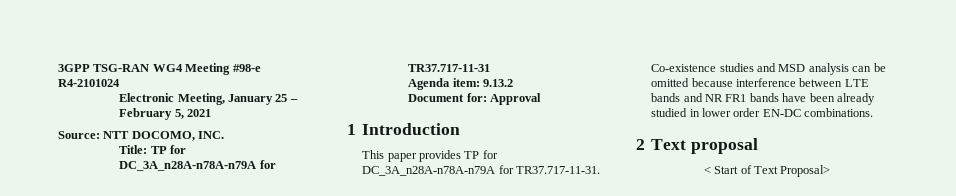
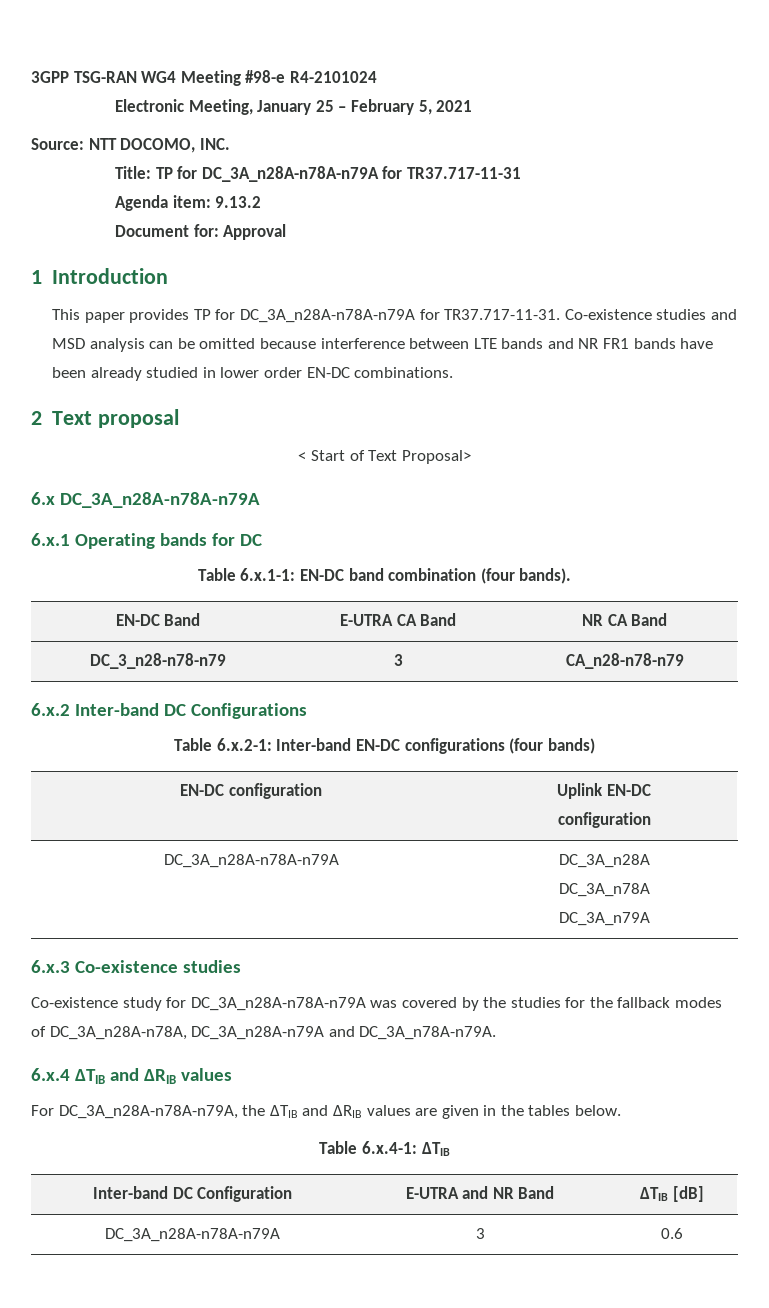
(831, 171) none -> [31,492,260,508] [31,533,262,549] [197,568,572,584] [115,613,201,626] [339,613,457,626] [581,613,668,626] [90,653,226,669] [393,654,403,666] [565,653,684,669] [31,703,307,719] [174,738,595,754] [180,783,322,799] [557,783,651,799] [557,812,651,828] [163,854,339,868] [558,854,650,868] [558,883,650,897] [558,912,650,926] [31,960,241,973] [31,997,723,1011] [31,1026,497,1040] [31,1068,232,1084] [31,1105,622,1119] [319,1141,450,1156] [92,1186,293,1202] [405,1186,555,1199] [640,1186,704,1202] [105,1228,280,1242] [475,1228,485,1239] [661,1228,683,1239] // 6.x DC_3A_n28A-n78A-n79A // 6.x.1 Operating bands for DC // Table 6.x.1-1: EN-DC band combination (four bands). // EN-DC Band | E-UTRA CA Band | NR CA Band // DC_3_n28-n78-n79 | 3 | CA_n28-n78-n79 // 6.x.2 Inter-band DC Configurations // Table 6.x.2-1: Inter-band EN-DC configurations (four bands) // EN-DC configuration | Uplink EN-DC // configuration // DC_3A_n28A-n78A-n79A | DC_3A_n28A // DC_3A_n78A // DC_3A_n79A // 6.x.3 Co-existence studies // Co-existence study for DC_3A_n28A-n78A-n79A was covered by the studies for the fallback modes of DC_3A_n28A-n78A, DC_3A_n28A-n79A and DC_3A_n78A-n79A. // 6.x.4 ∆TIB and ∆RIB values // For DC_3A_n28A-n78A-n79A, the ∆TIB and ∆RIB values are given in the tables below. // Table 6.x.4-1: ΔTIB // Inter-band DC Configuration | E-UTRA and NR Band | ΔTIB [dB] // DC_3A_n28A-n78A-n79A | 3 | 0.6

